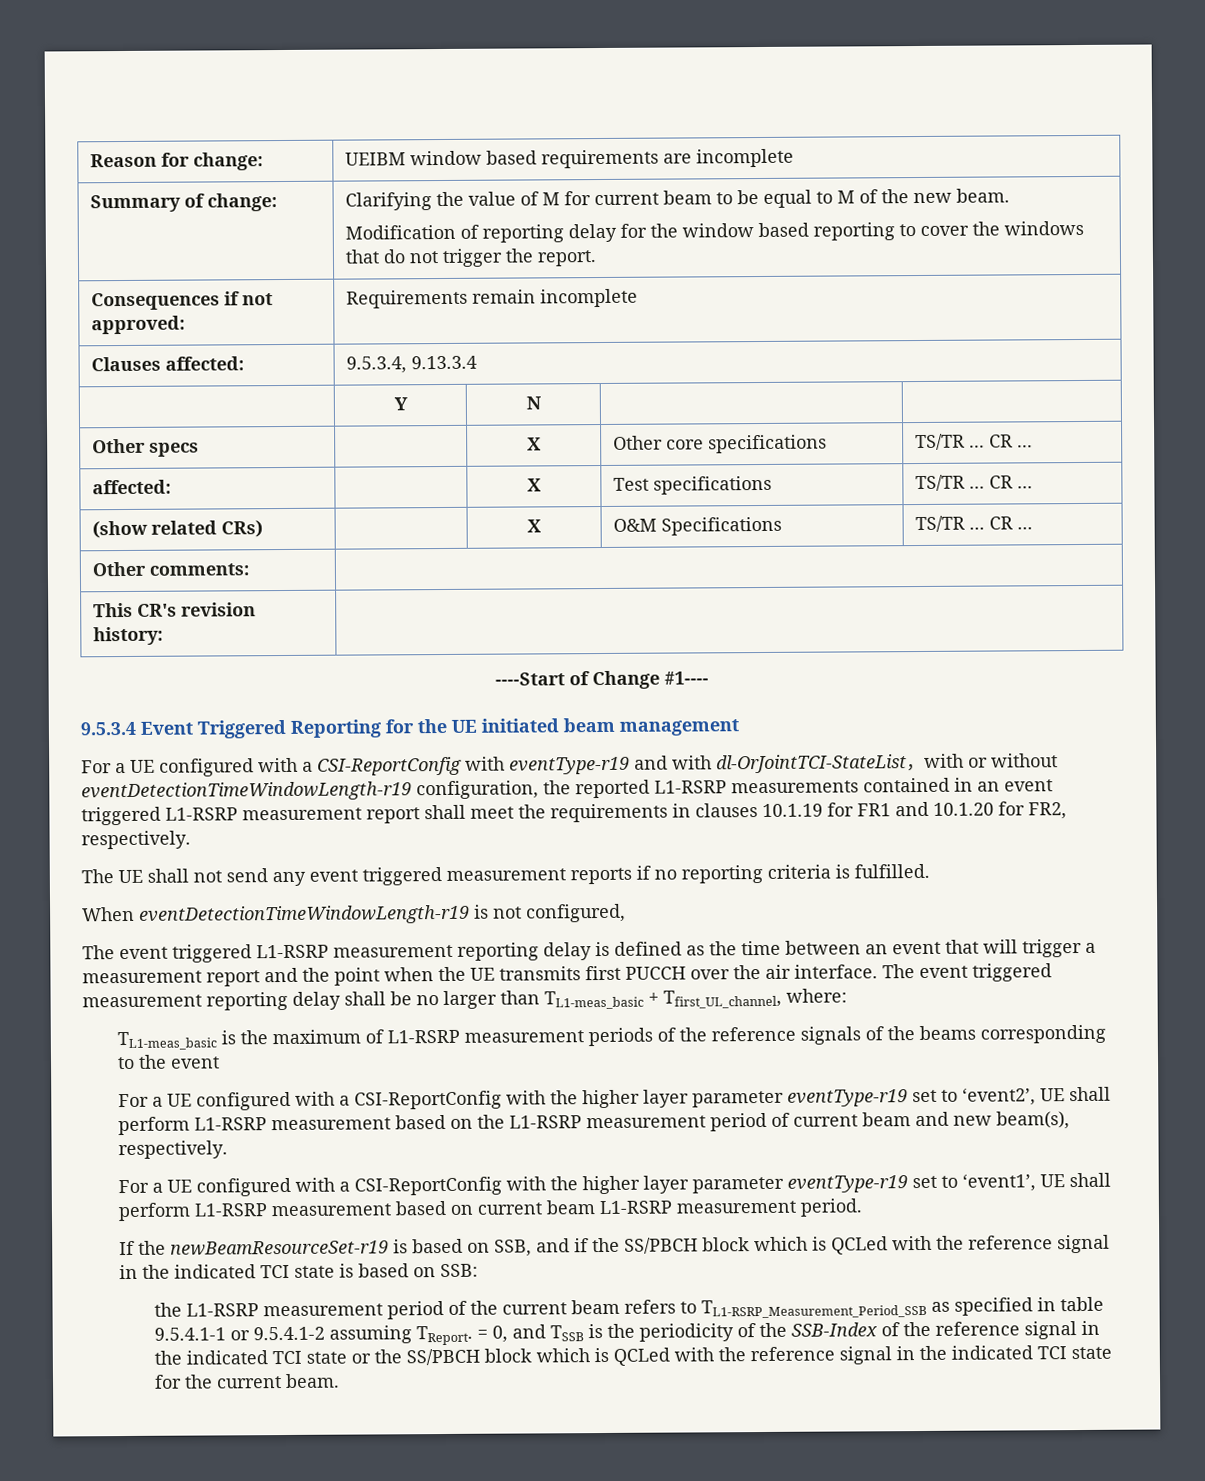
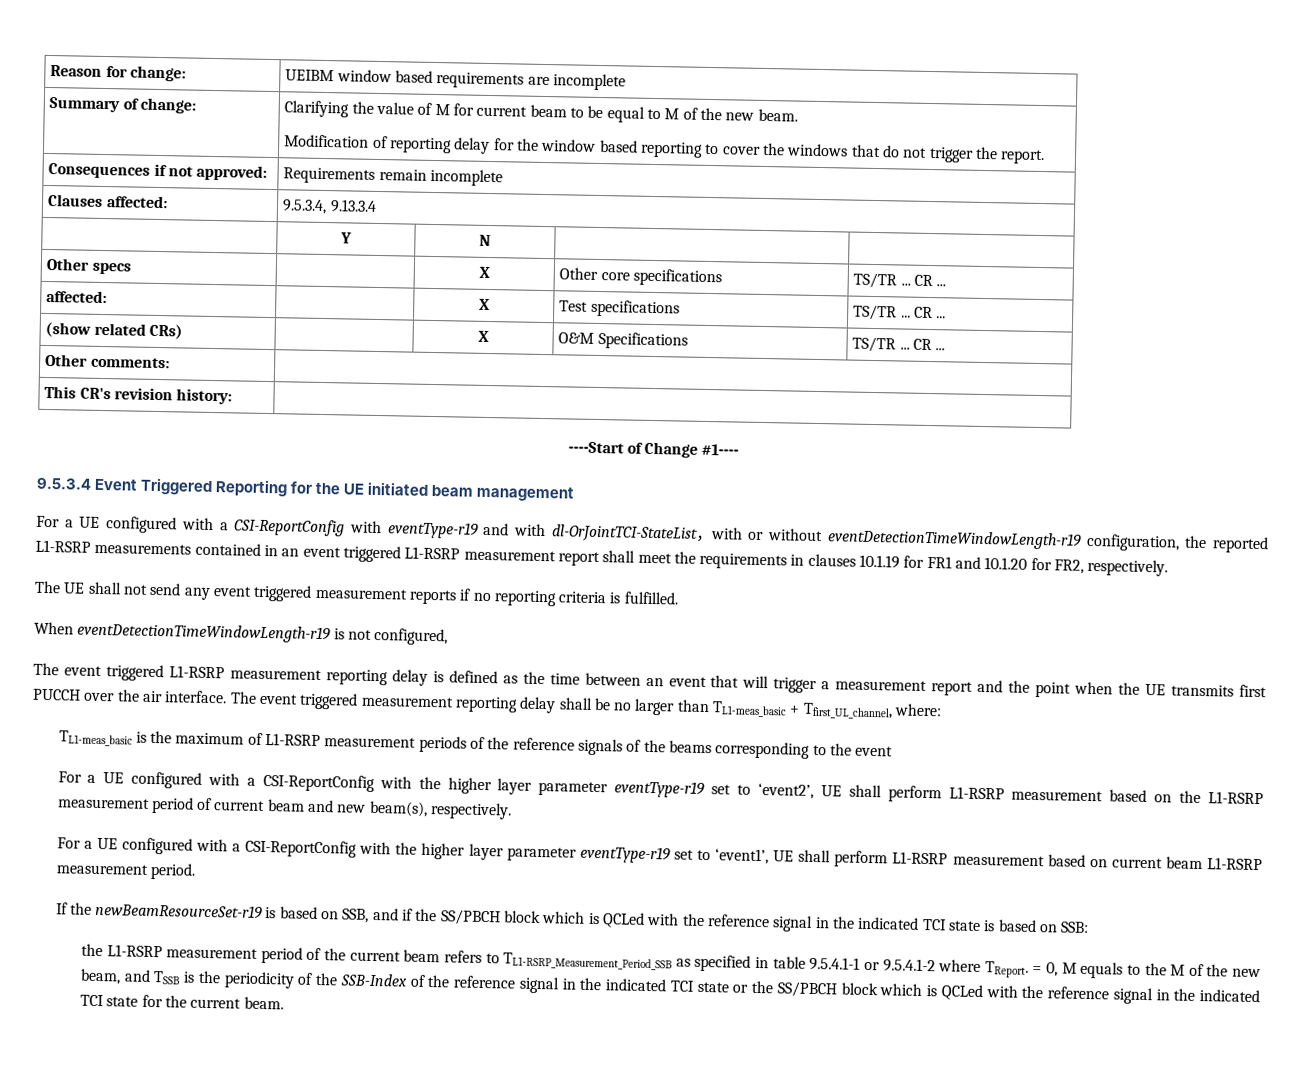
[328,1325,412,1344] assuming -> [938,959,982,973] where
(508, 1334) none -> [1061,961,1262,979] [79,968,121,985] M equals to the M of the new beam,

